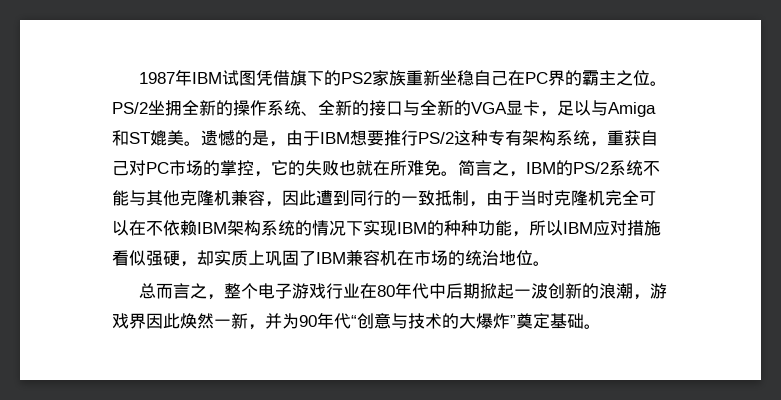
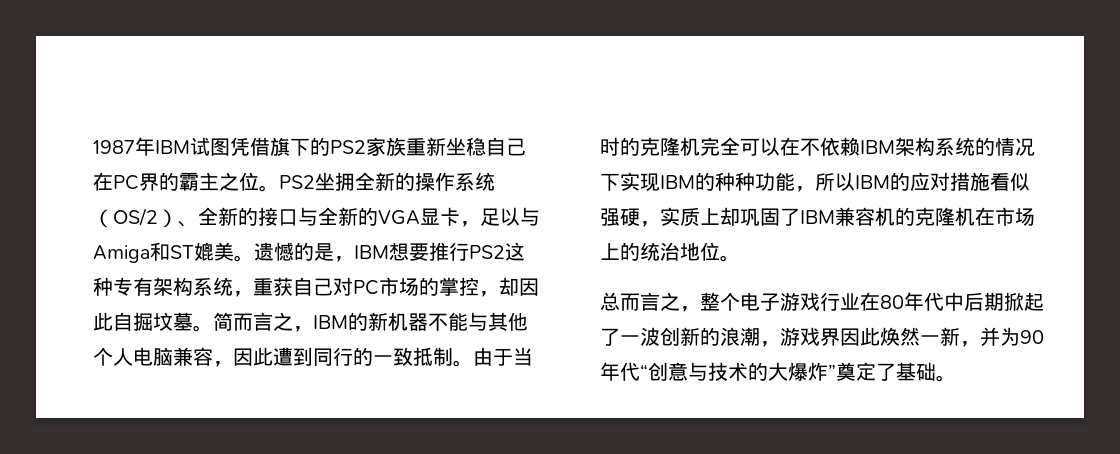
[112,102,148,114] PS/2 -> [279,175,315,189] PS2
(301, 108) none -> [93,208,178,228] （OS/2）
[286,130,320,146] 由于 -> (354, 259) none
[418,132,454,144] PS/2 -> [469,245,505,259] PS2
[271,160,475,176] 它的失败也就在所难免。简 -> [499,277,539,296] [93,312,253,332] 却因此自掘坟墓。简而
[573,160,643,176] PS/2系统 -> [368,312,428,331] 新机器
[180,190,231,206] 克隆机 -> [93,347,173,366] 个人电脑
[469,201,486,207] ， -> [453,360,473,367] 。
(554, 198) none -> [620,137,640,156] 的
(593, 228) none -> [890,172,910,191] 的
[197,250,265,266] 却实质上 -> [660,207,740,226] 实质上却
[397,250,448,266] 在市场 -> [895,207,1035,226] [600,243,620,260] 的克隆机在市场上
(514, 291) none -> [600,328,620,346] 了
(550, 321) none -> [876,363,896,381] 了

